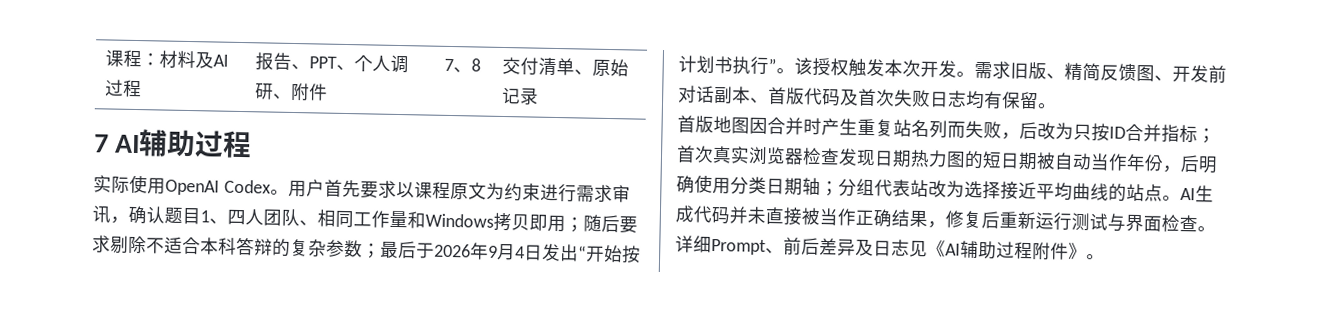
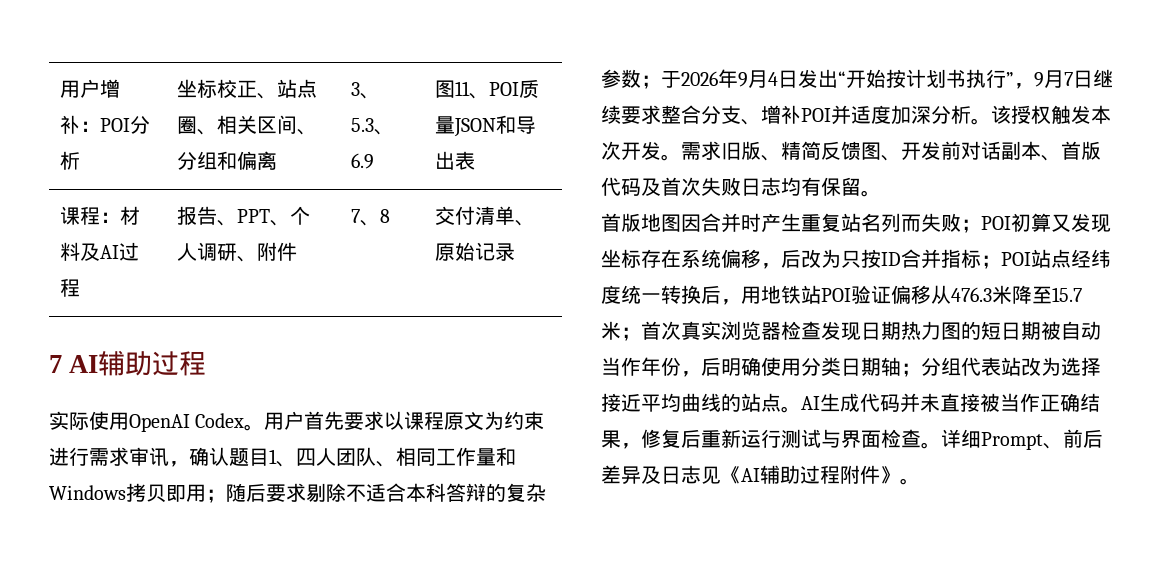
(105, 58) none -> [60,79,121,98] [60,115,151,134] [60,151,81,170] [177,79,318,99] [177,115,318,135] [177,151,278,170] [351,82,381,99] [351,118,395,135] [351,153,375,169] [435,79,540,99] [435,115,537,137] [435,151,476,170] 用户增补：POI分析 | 坐标校正、站点圈、相关区间、分组和偏离 | 3、5.3、6.9 | 图11、POI质量JSON和导出表 //
[380,241,417,259] 最后 -> (661, 82) none
(777, 65) none -> [1014,69,1113,89] [601,105,971,125] ，9月7日继续要求整合分支、增补POI并适度加深分析
(1002, 130) none -> [961,213,1111,233] [601,249,761,268] ；POI初算又发现坐标存在系统偏移
(1216, 136) none -> [1001,249,1111,268] [601,285,1082,305] [601,321,641,341] POI站点经纬度统一转换后，用地铁站POI验证偏移从476.3米降至15.7米；

